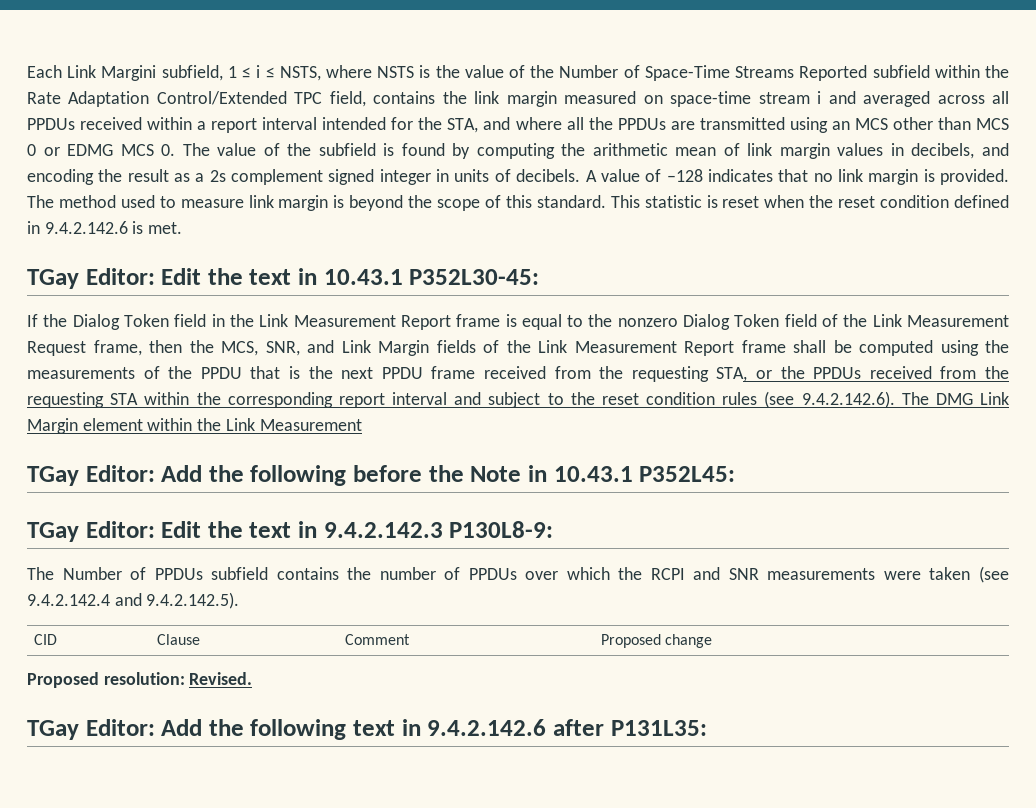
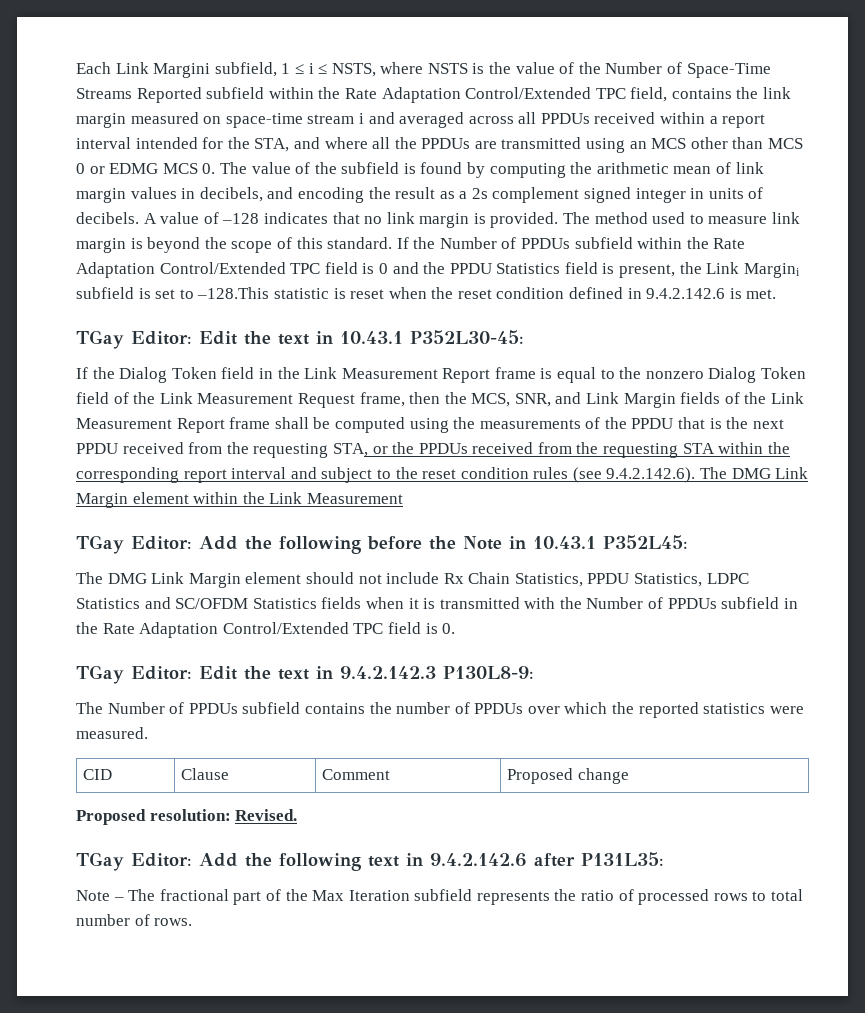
[610,195,640,208] This -> [396,237,746,249] [76,262,800,278] [76,287,270,299] If the Number of PPDUs subfield within the Rate Adaptation Control/Extended TPC field is 0 and the PPDU Statistics field is present, the Link Margini subfield is set to –128.This
[431,366,476,379] frame -> (118, 448) none
(736, 474) none -> [76,572,749,588] [76,597,798,609] [76,622,456,638] // The DMG Link Margin element should not include Rx Chain Statistics, PPDU Statistics, LDPC Statistics and SC/OFDM Statistics fields when it is transmitted with the Number of PPDUs subfield in the Rate Adaptation Control/Extended TPC field is 0.
[650,566,1009,583] [27,592,240,609] RCPI and SNR measurements were taken (see 9.4.2.142.4 and 9.4.2.142.5). -> [638,702,804,718] [76,727,148,739] reported statistics were measured.
(707, 728) none -> [76,889,804,905] [76,914,193,926] // Note – The fractional part of the Max Iteration subfield represents the ratio of processed rows to total number of rows.

